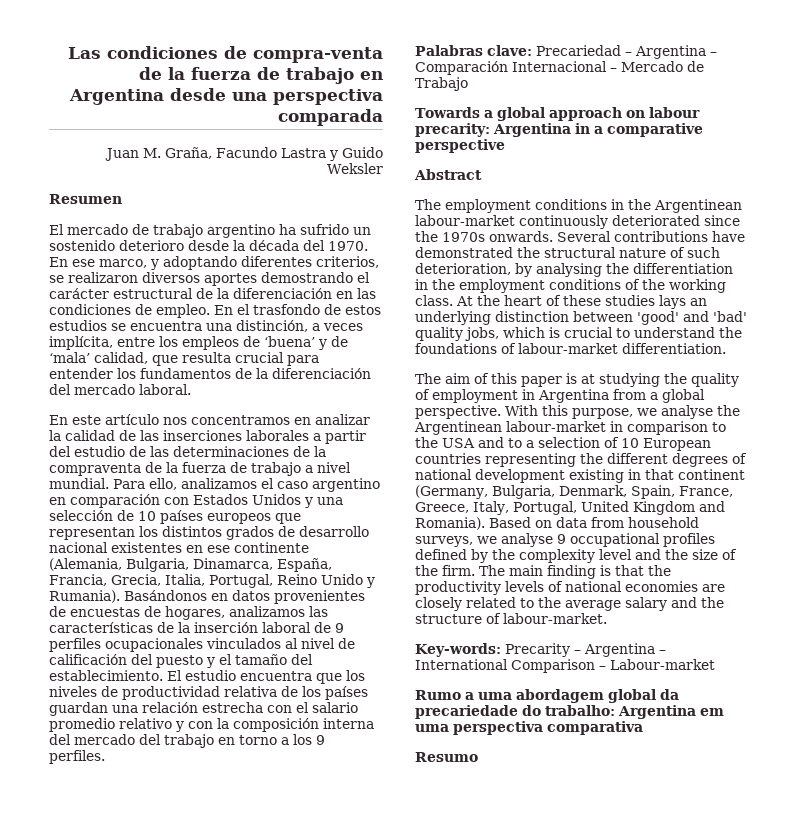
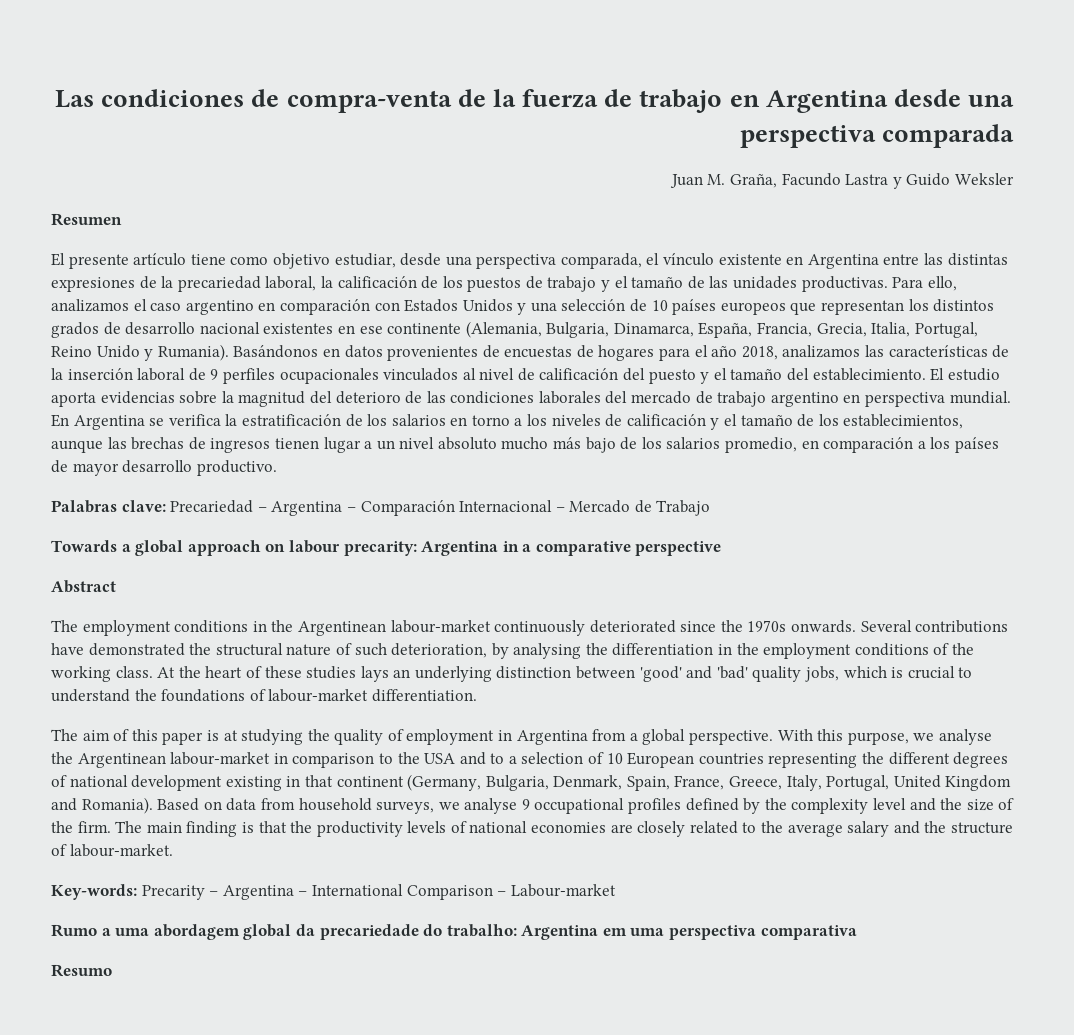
[67,224,371,238] [49,240,368,251] [49,256,379,270] [49,272,370,286] [49,288,376,299] [49,304,381,318] [49,320,363,332] [49,336,348,350] [49,352,319,366] [49,368,371,379] [49,384,191,395] [49,414,370,425] [49,430,366,444] [49,446,326,457] [49,462,351,476] [49,478,109,489] mercado de trabajo argentino ha sufrido un sostenido deterioro desde la década del 1970. En ese marco, y adoptando diferentes criterios, se realizaron diversos aportes demostrando el carácter estructural de la diferenciación en las condiciones de empleo. En el trasfondo de estos estudios se encuentra una distinción, a veces implícita, entre los empleos de ‘buena’ y de ‘mala’ calidad, que resulta crucial para entender los fundamentos de la diferenciación del mercado laboral. // En este artículo nos concentramos en analizar la calidad de las inserciones laborales a partir del estudio de las determinaciones de la compraventa de la fuerza de trabajo a nivel mundial. -> [68,253,1008,269] [51,276,888,292] presente artículo tiene como objetivo estudiar, desde una perspectiva comparada, el vínculo existente en Argentina entre las distintas expresiones de la precariedad laboral, la calificación de los puestos de trabajo y el tamaño de las unidades productivas.
[165,606,225,620] hogares, -> [598,345,778,361] hogares para el año 2018,
[240,670,365,684] [49,686,368,700] [49,702,358,716] [49,718,374,732] [49,734,325,748] [49,750,105,764] encuentra que los niveles de productividad relativa de los países guardan una relación estrecha con el salario promedio relativo y con la composición interna del mercado del trabajo en torno a los 9 perfiles. -> [51,391,1011,407] [51,414,964,430] [51,437,999,453] [51,460,277,476] aporta evidencias sobre la magnitud del deterioro de las condiciones laborales del mercado de trabajo argentino en perspectiva mundial. En Argentina se verifica la estratificación de los salarios en torno a los niveles de calificación y el tamaño de los establecimientos, aunque las brechas de ingresos tienen lugar a un nivel absoluto mucho más bajo de los salarios promedio, en comparación a los países de mayor desarrollo productivo.

